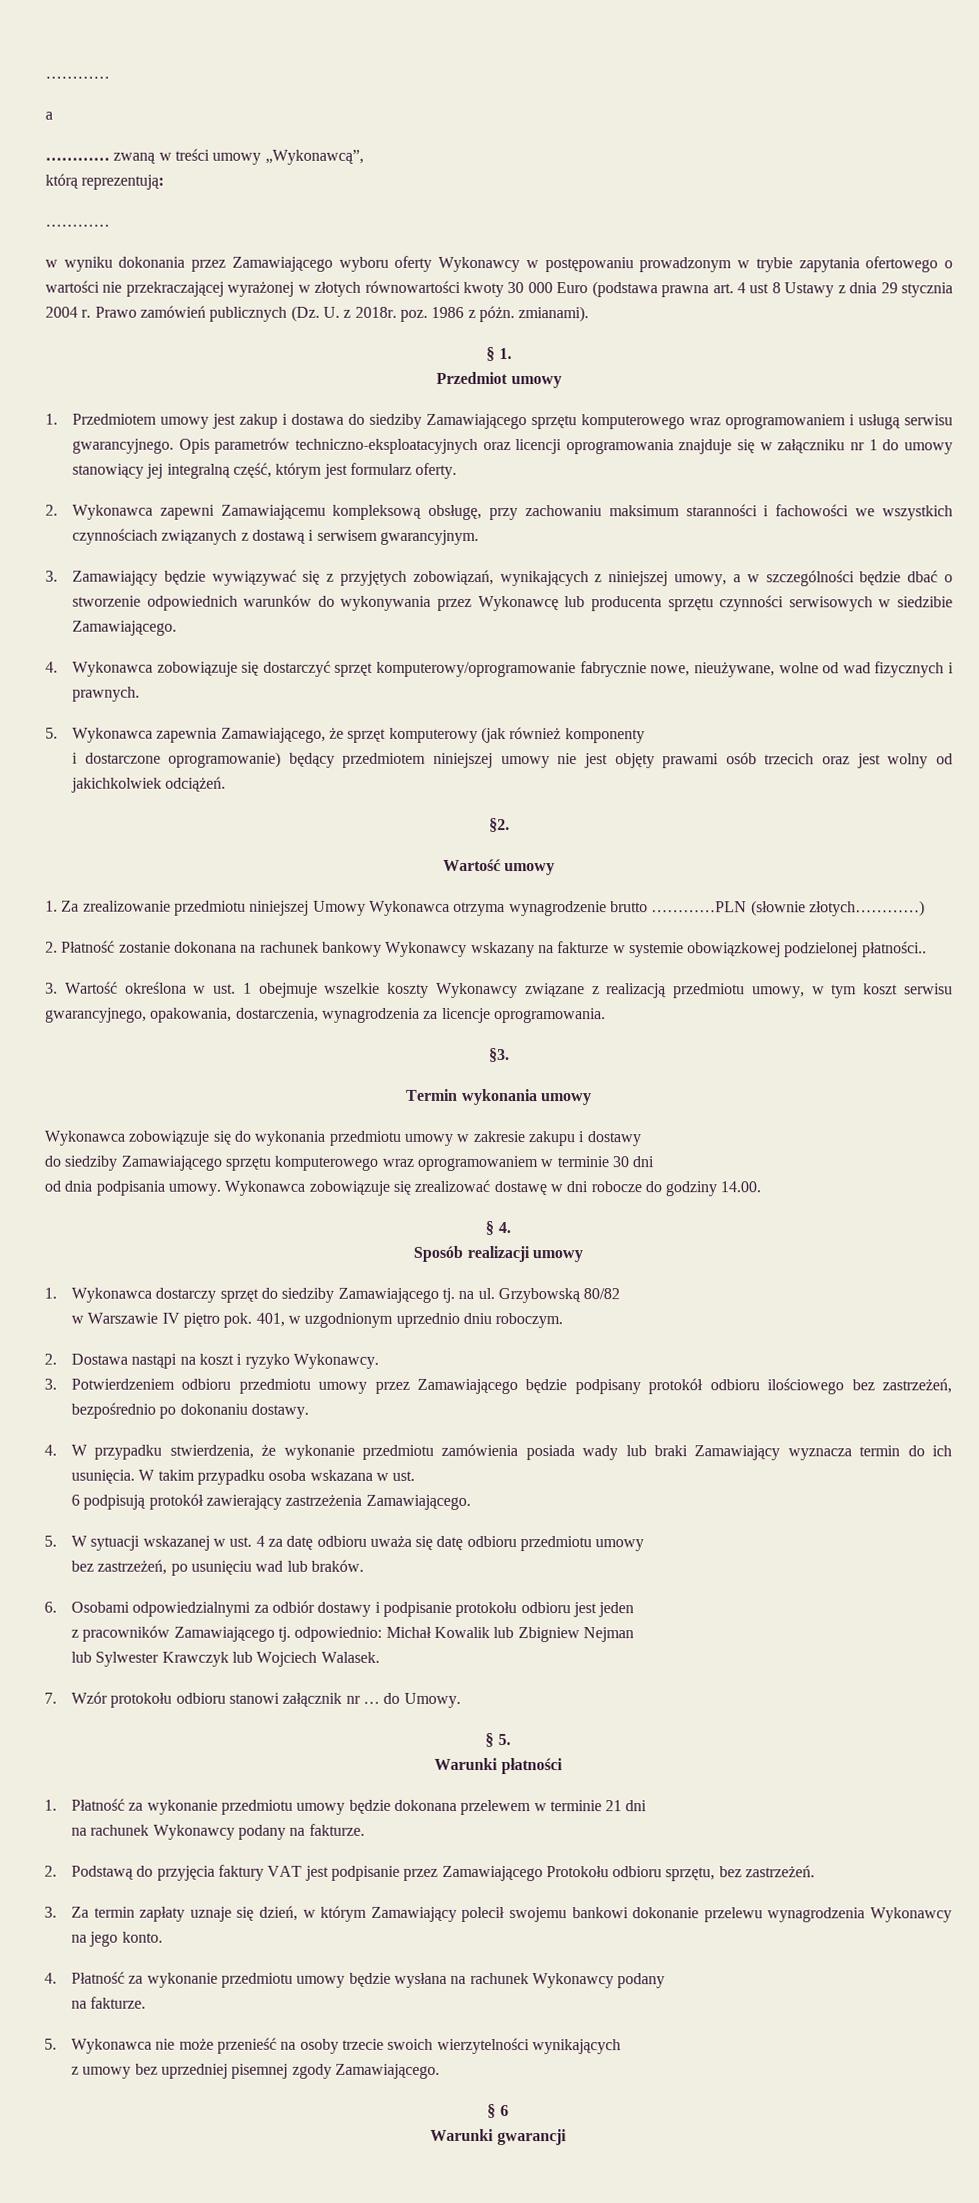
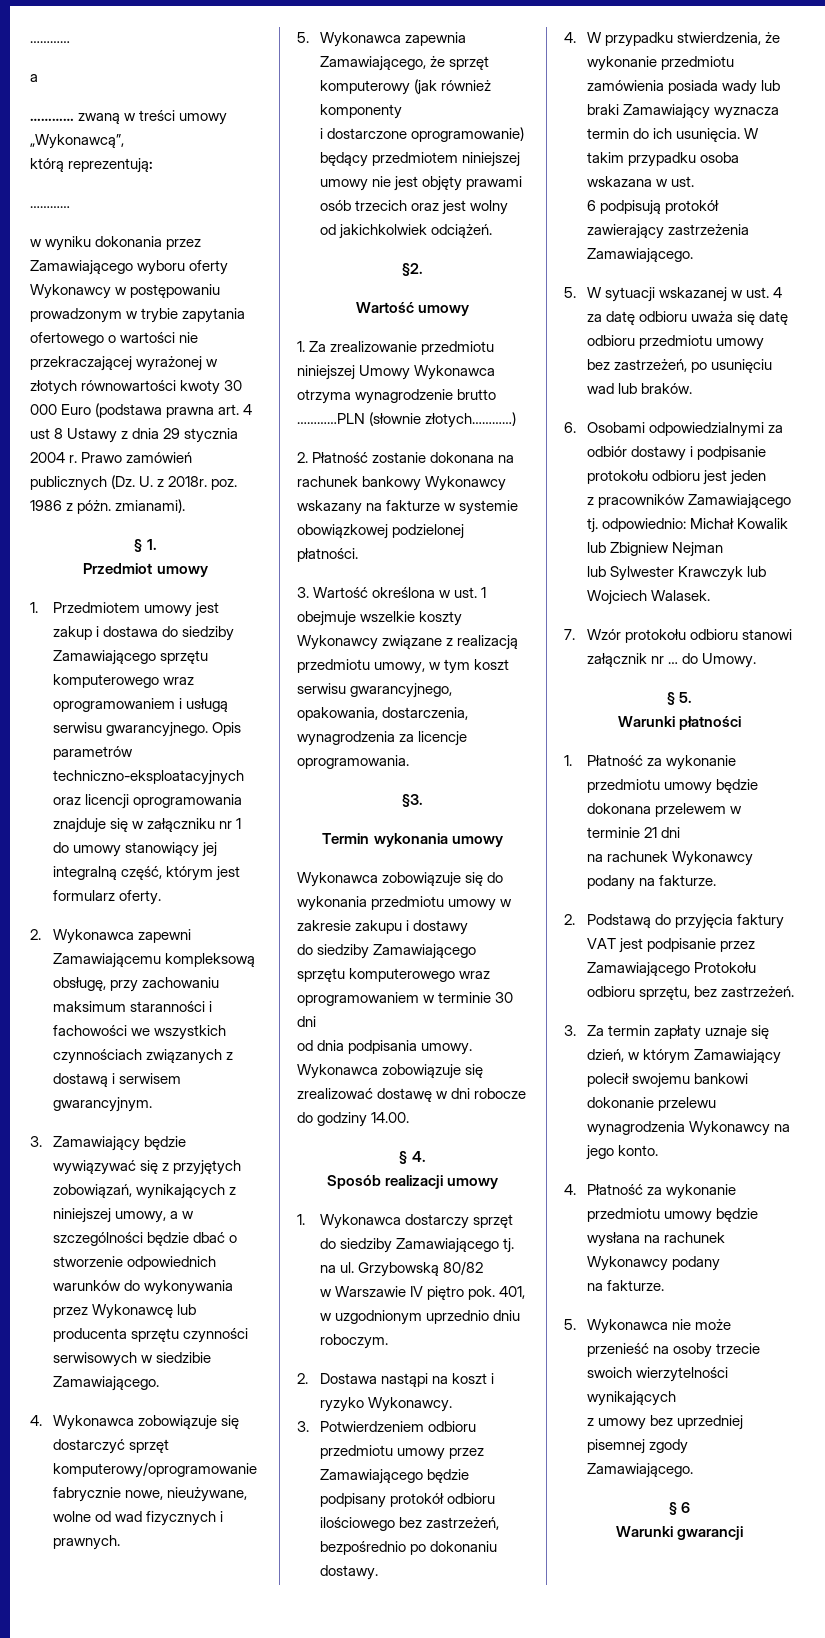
[861,941,927,958] płatności.. -> [297,548,358,562] płatności.

